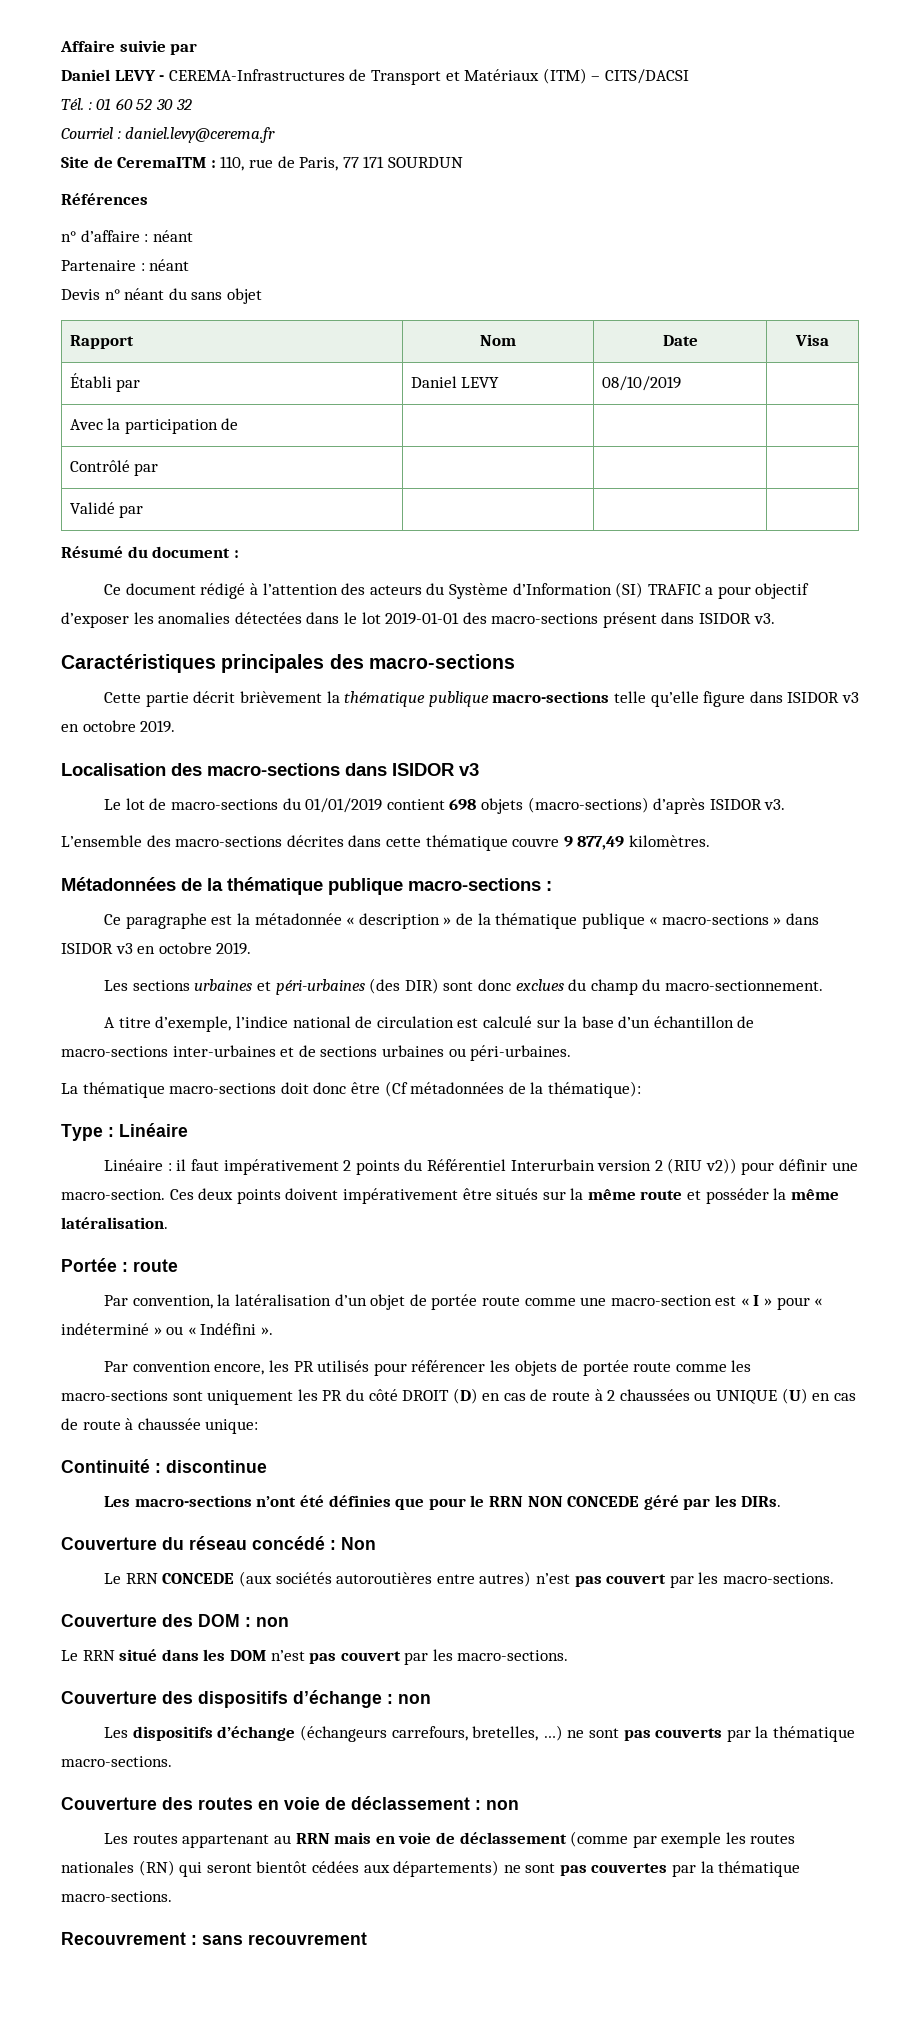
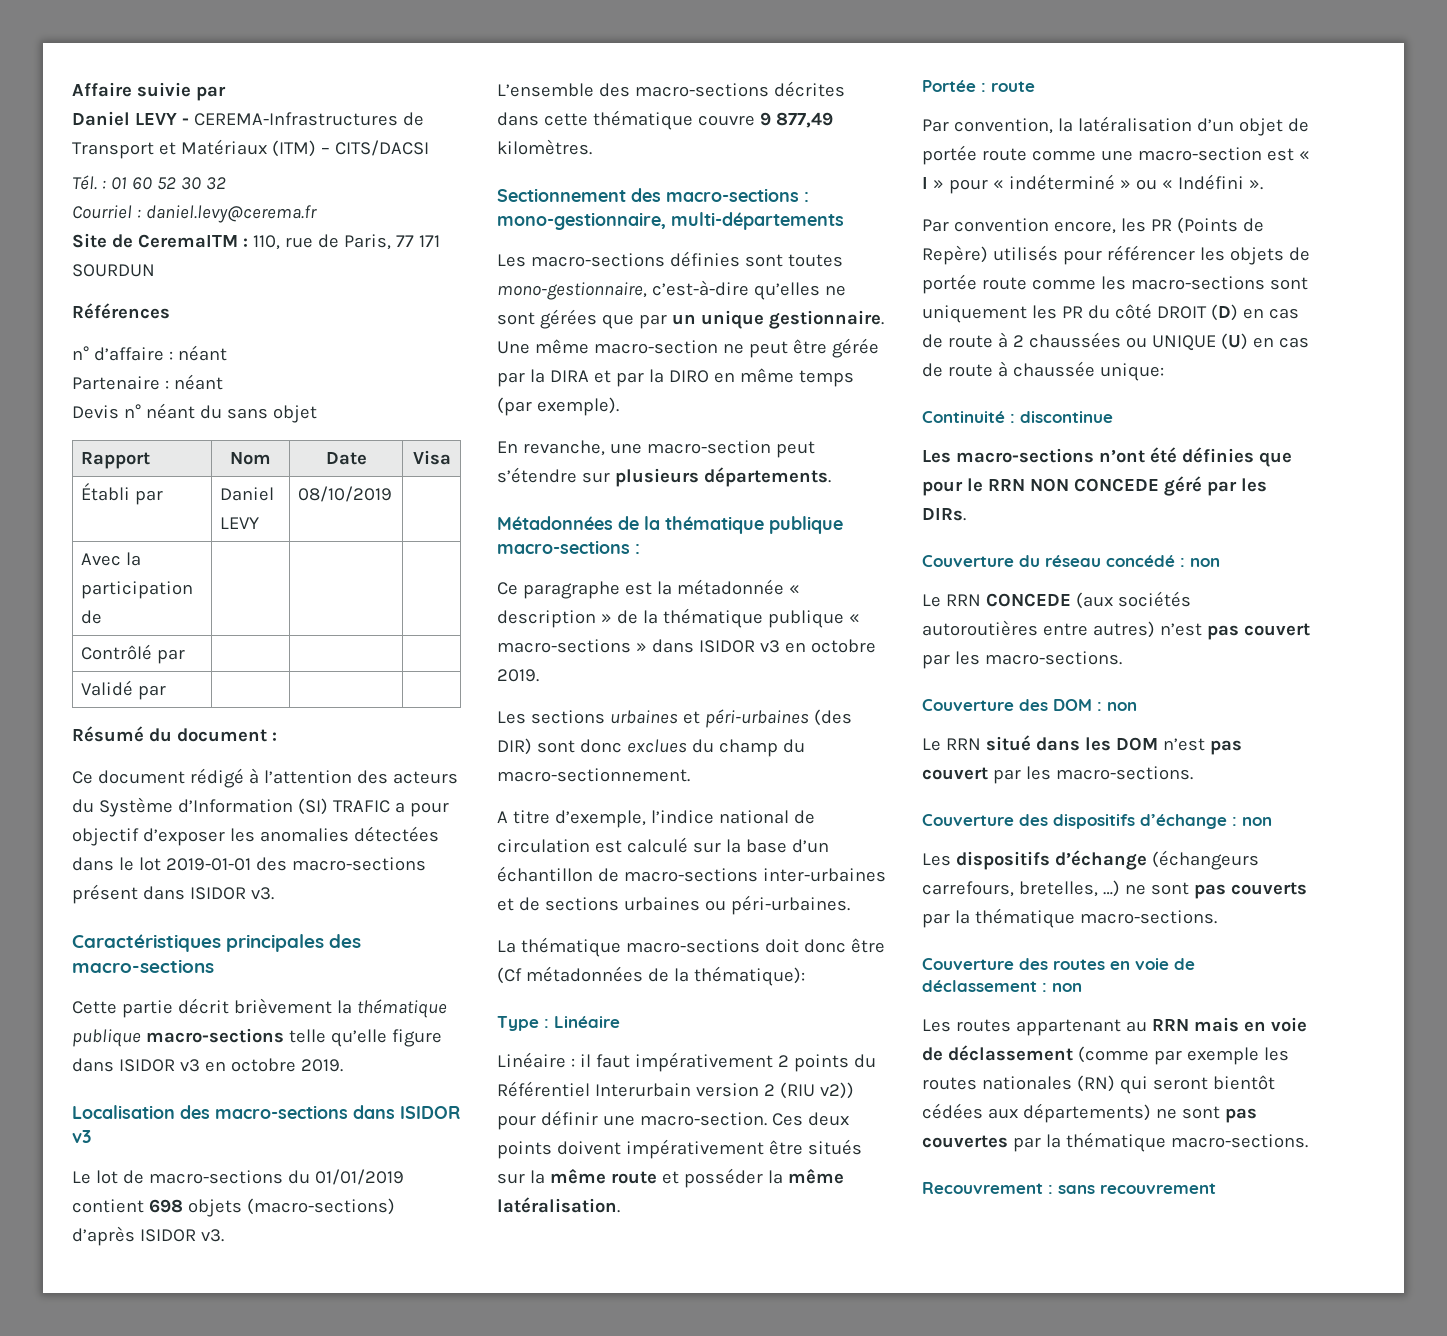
(710, 841) none -> [497,188,809,202] [497,212,844,230] [497,251,843,267] [497,280,846,300] [497,309,884,329] [497,338,879,358] [497,368,854,387] [497,397,619,416] [497,440,815,458] [497,467,831,487] // Sectionnement des macro-sections : mono-gestionnaire, multi-départements // Les macro-sections définies sont toutes mono-gestionnaire, c’est-à-dire qu’elles ne sont gérées que par un unique gestionnaire. Une même macro-section ne peut être gérée par la DIRA et par la DIRO en même temps (par exemple). // En revanche, une macro-section peut s’étendre sur plusieurs départements.
(314, 1366) none -> [1176,217,1264,234] [922,245,988,265] (Points de Repère)
[341,1537,376,1550] Non -> [1190,558,1220,567] non

